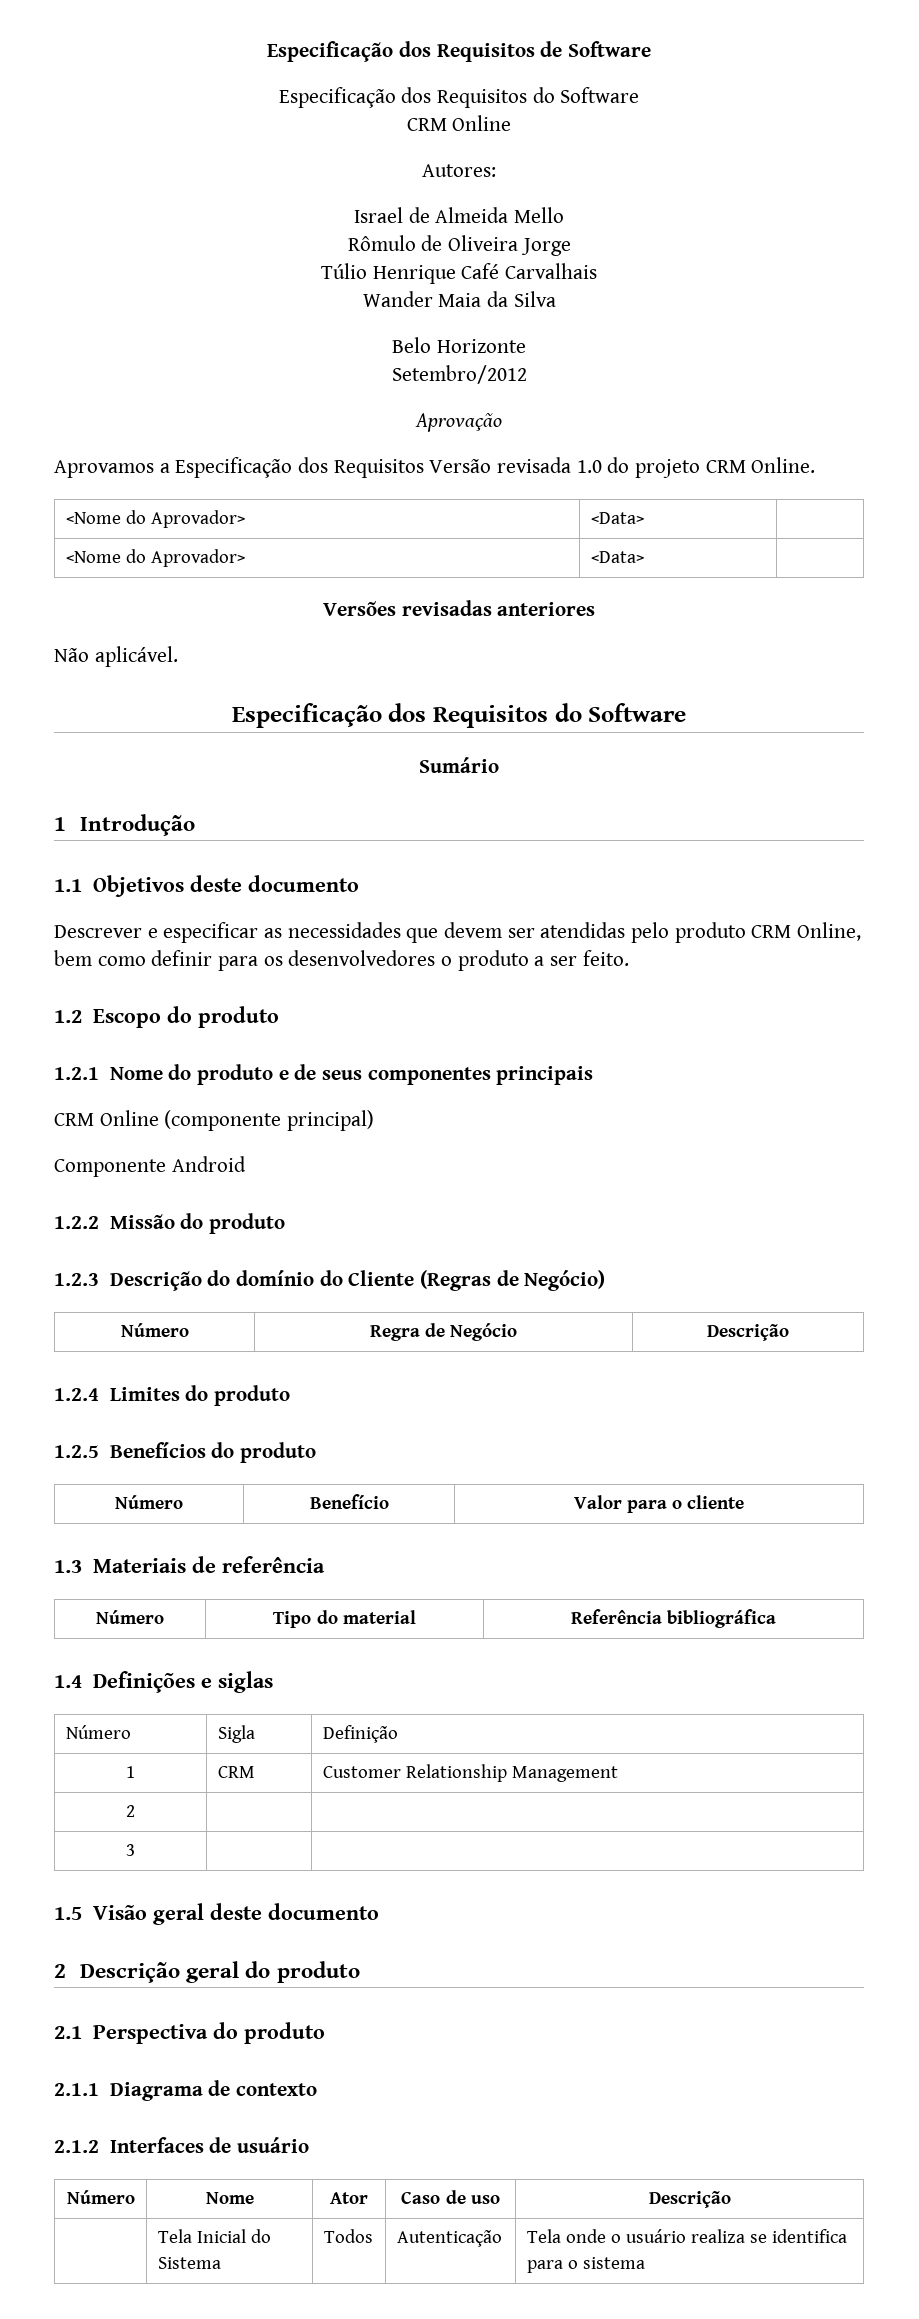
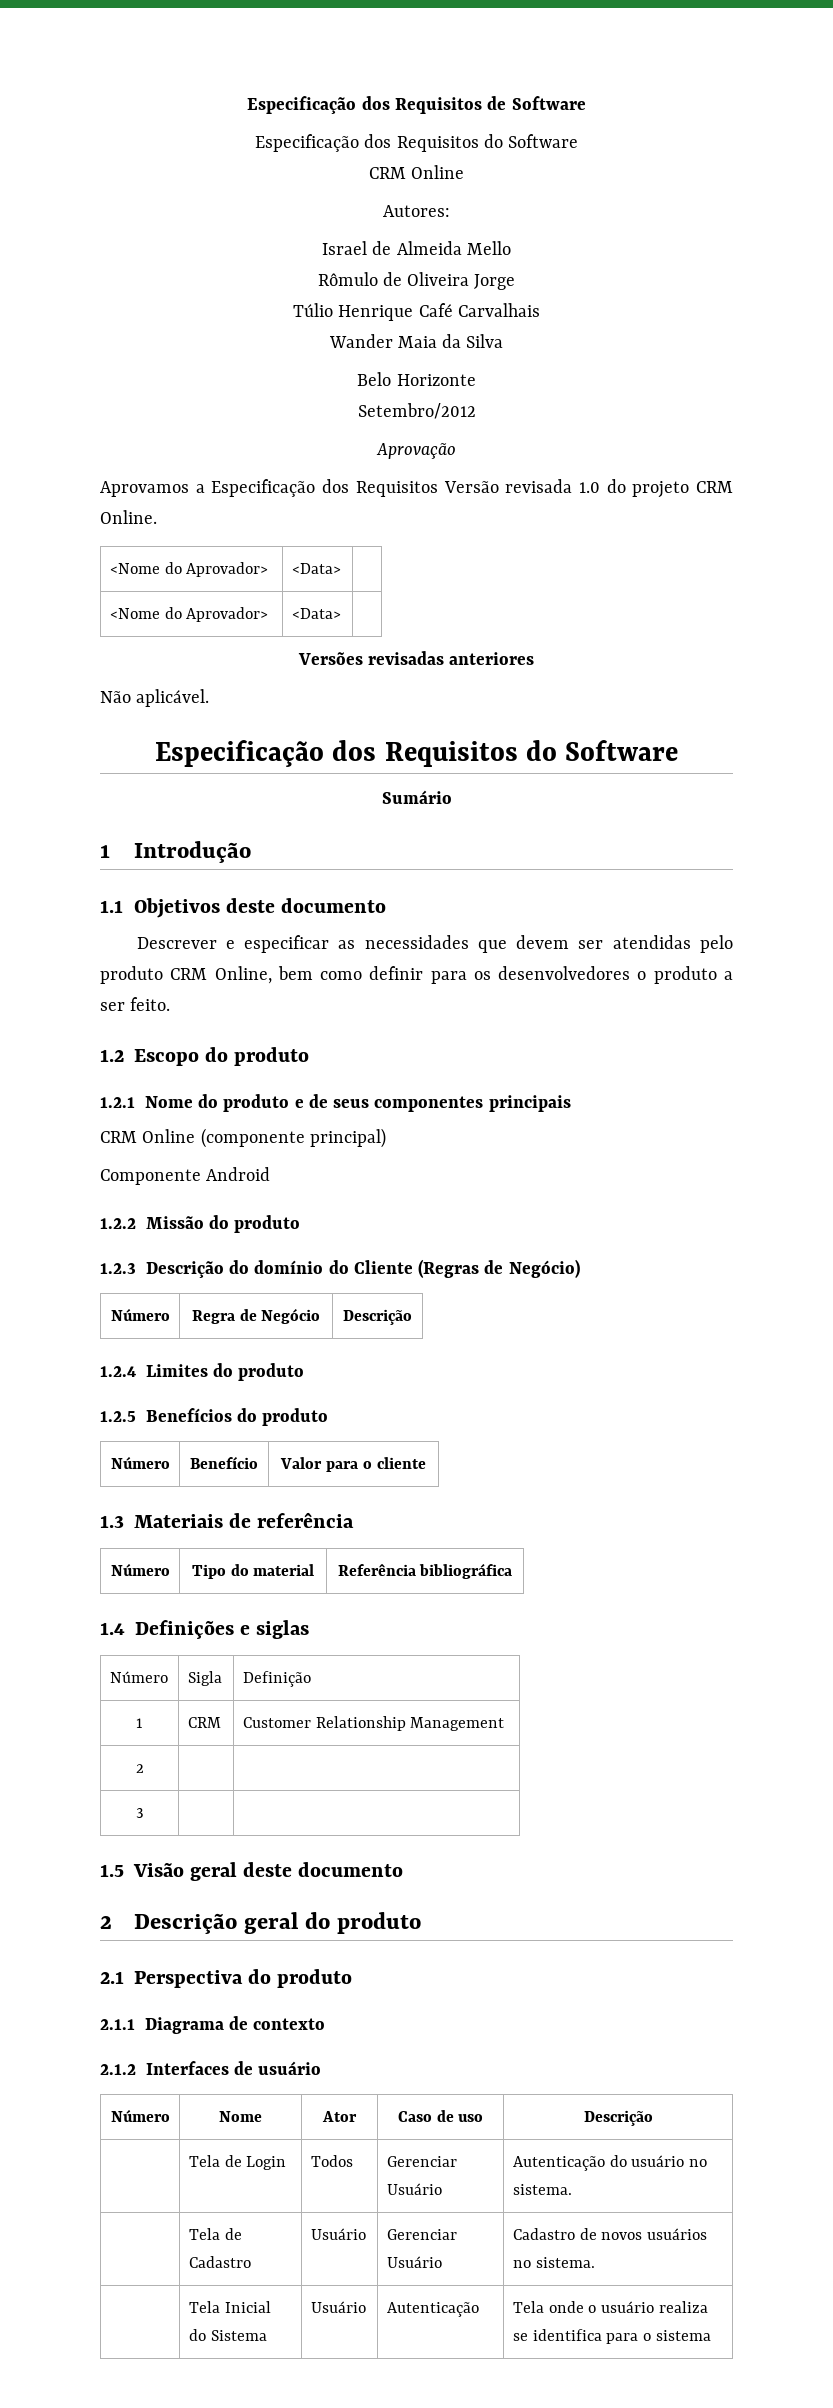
(731, 2199) none -> [188,2155,287,2170] [310,2155,353,2167] [386,2156,457,2167] [386,2183,442,2195] [512,2155,708,2171] [512,2184,572,2195] [188,2228,242,2240] [188,2256,251,2268] [310,2228,366,2240] [386,2229,457,2240] [386,2256,442,2268] [512,2228,708,2240] [512,2257,595,2268] // | Tela de Login | Todos | Gerenciar Usuário | Autenticação do usuário no sistema. // | Tela de Cadastro | Usuário | Gerenciar Usuário | Cadastro de novos usuários no sistema.
[323,2229,373,2243] Todos -> [310,2301,366,2313] Usuário

